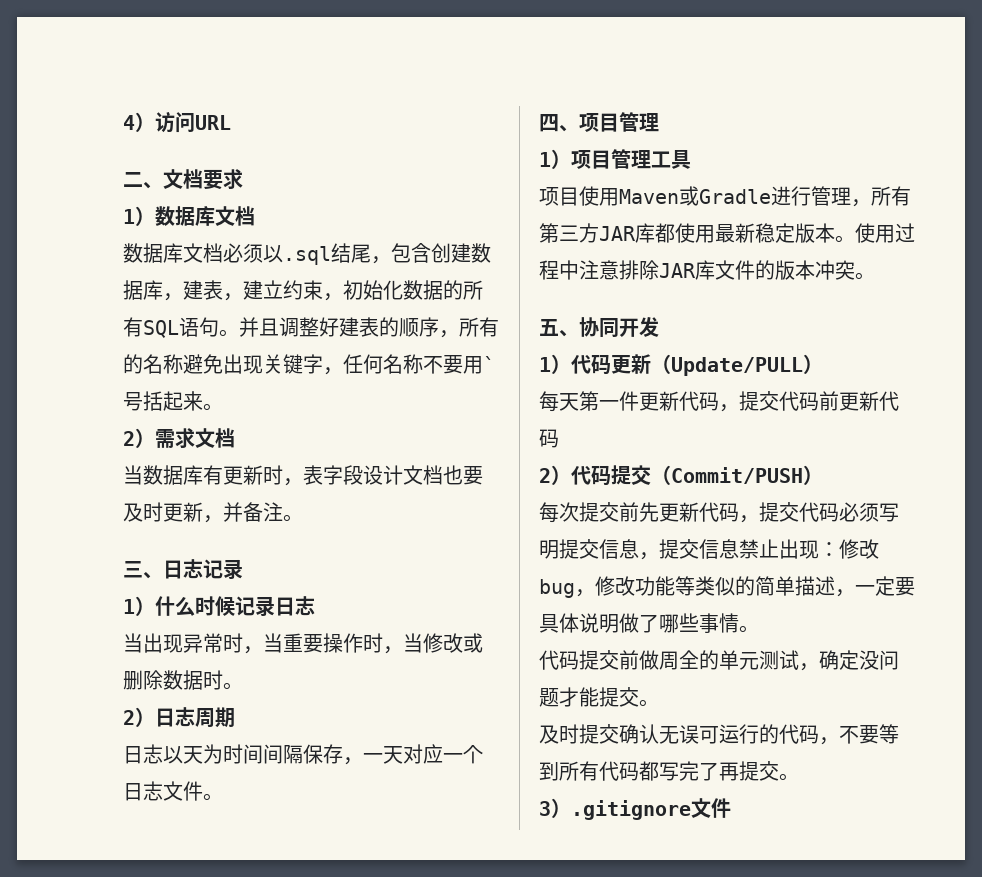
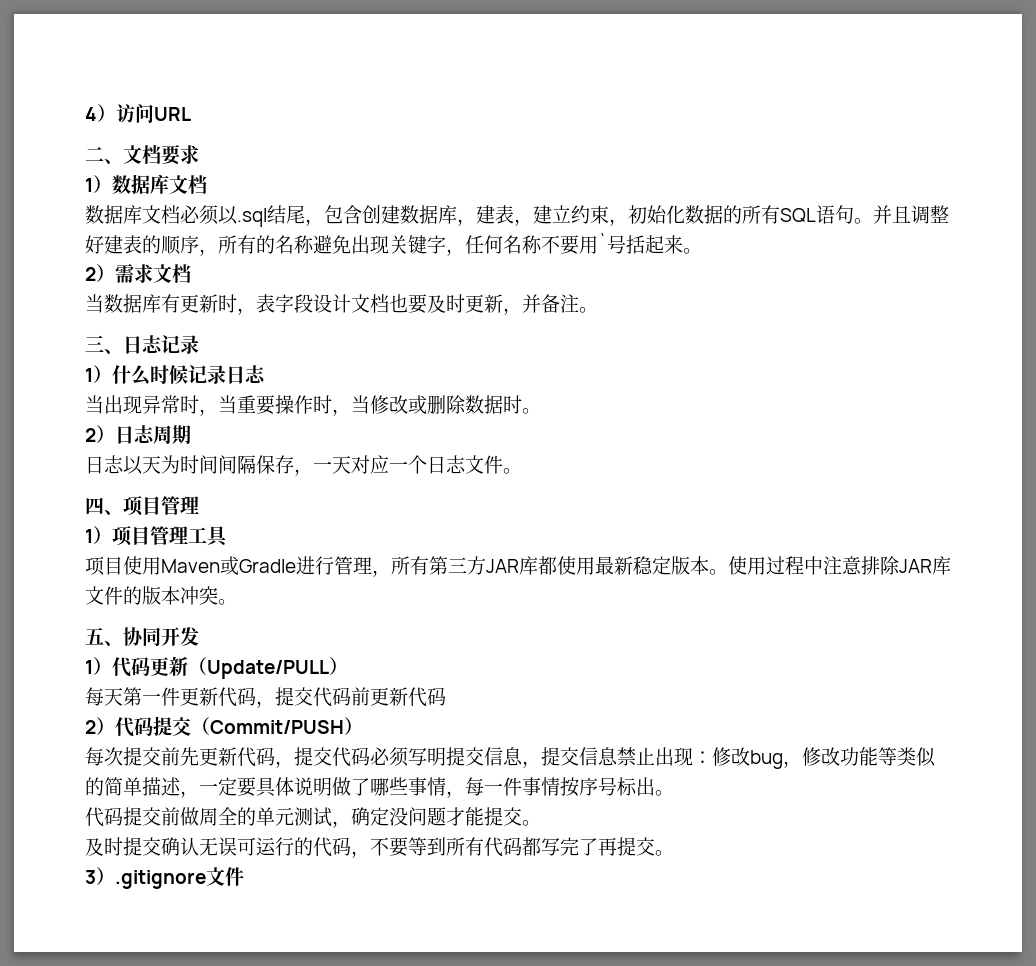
(739, 623) none -> [446,777,655,798] ，每一件事情按序号标出

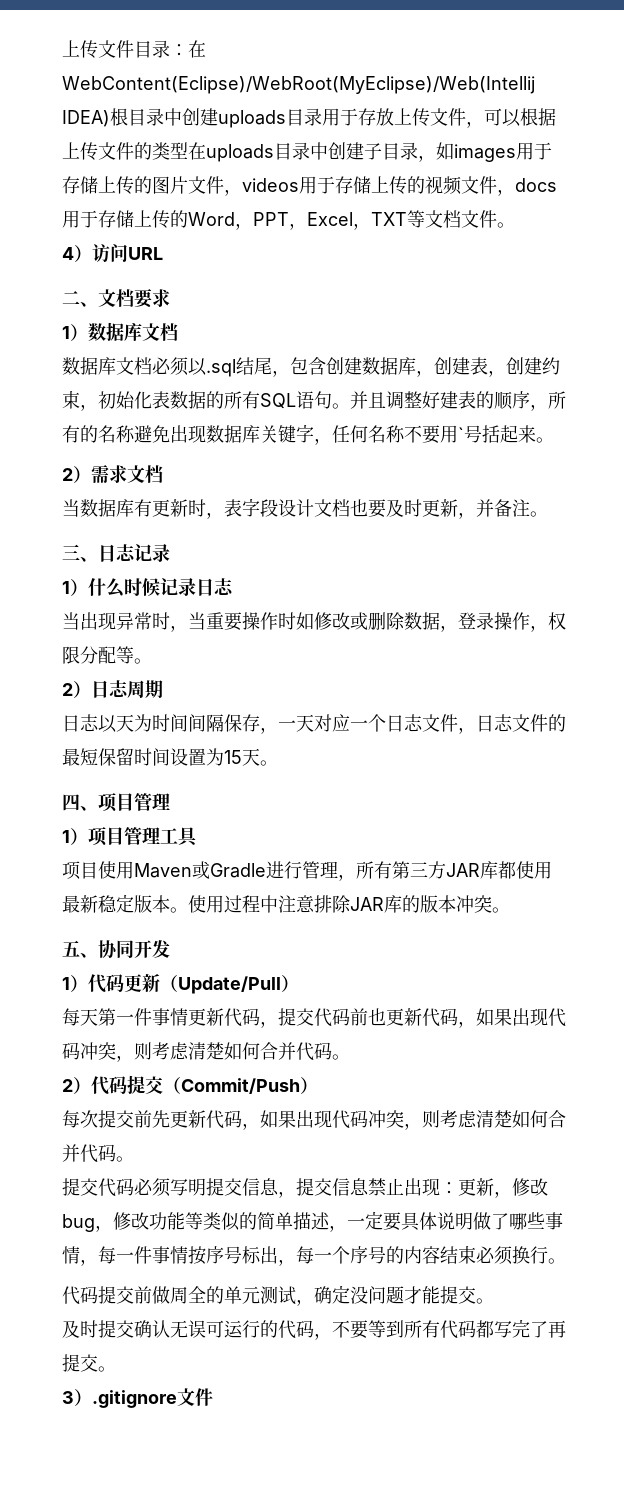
(85, 114) none -> [62,40,206,59] [62,76,535,94] [62,108,556,128] [62,142,552,162] [62,176,557,196] [62,210,515,230] 上传文件目录：在WebContent(Eclipse)/WebRoot(MyEclipse)/Web(Intellij IDEA)根目录中创建uploads目录用于存放上传文件，可以根据上传文件的类型在uploads目录中创建子目录，如images用于存储上传的图片文件，videos用于存储上传的视频文件，docs用于存储上传的Word，PPT，Excel，TXT等文档文件。 //
[476,205,571,226] 建表，建立 -> [434,357,542,377] 创建表，创建
(685, 214) none -> [152,391,170,409] 表
(389, 244) none -> [206,425,260,443] 数据库
[332,395,370,416] ，当 -> [296,612,314,630] 如
[503,395,522,414] 时 -> [440,612,566,632] [62,646,134,664] ，登录操作，权限分配等
(503, 464) none -> [458,714,566,734] [62,748,260,766] ，日志文件的最短保留时间设置为15天
[85,586,123,605] 文件 -> (402, 904) none
[207,660,329,679] Update/PULL -> [178,976,281,994] Update/Pull
(180, 696) none -> [152,1008,188,1026] 事情
[370,687,446,707] 更新代码 -> [368,1008,566,1028] [62,1042,350,1062] 也更新代码，如果出现代码冲突，则考虑清楚如何合并代码。
[210,720,344,734] Commit/PUSH -> [181,1078,300,1094] Commit/Push
(294, 764) none -> [260,1110,566,1130] [62,1144,134,1163] 如果出现代码冲突，则考虑清楚如何合并代码。 //
(712, 757) none -> [458,1178,512,1198] 更新，
(655, 786) none -> [278,1246,548,1266] ，每一个序号的内容结束必须换行

